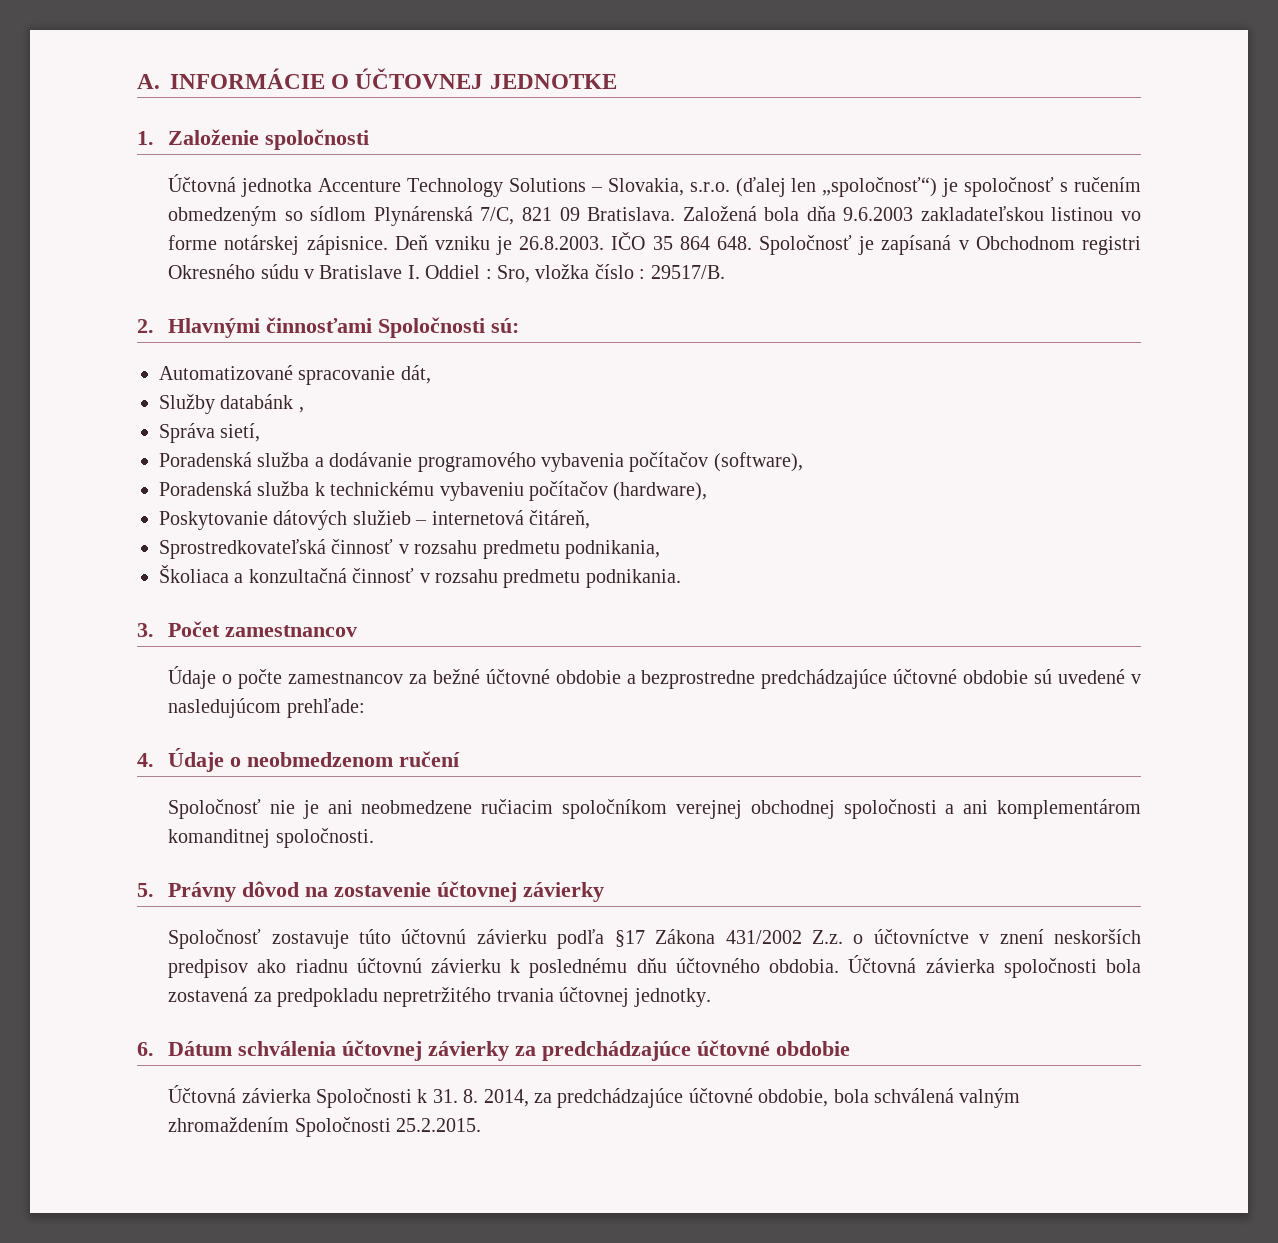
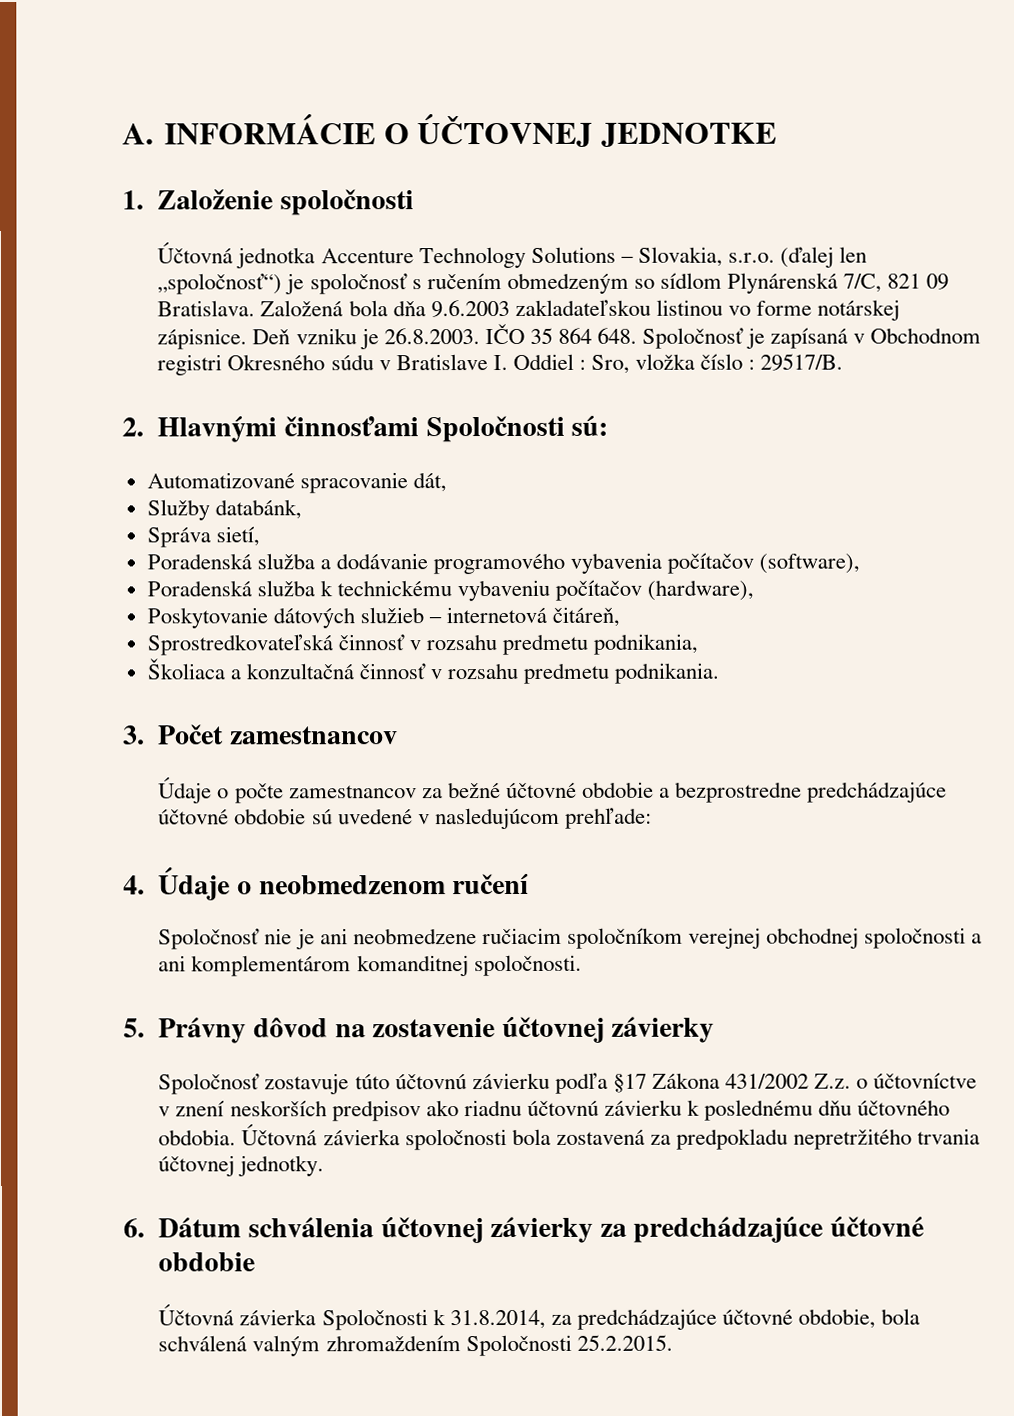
[220,394,304,413] databánk , -> [214,499,302,520] databánk,
[432,1089,529,1107] 31. 8. 2014, -> [449,1309,546,1330] 31.8.2014,

